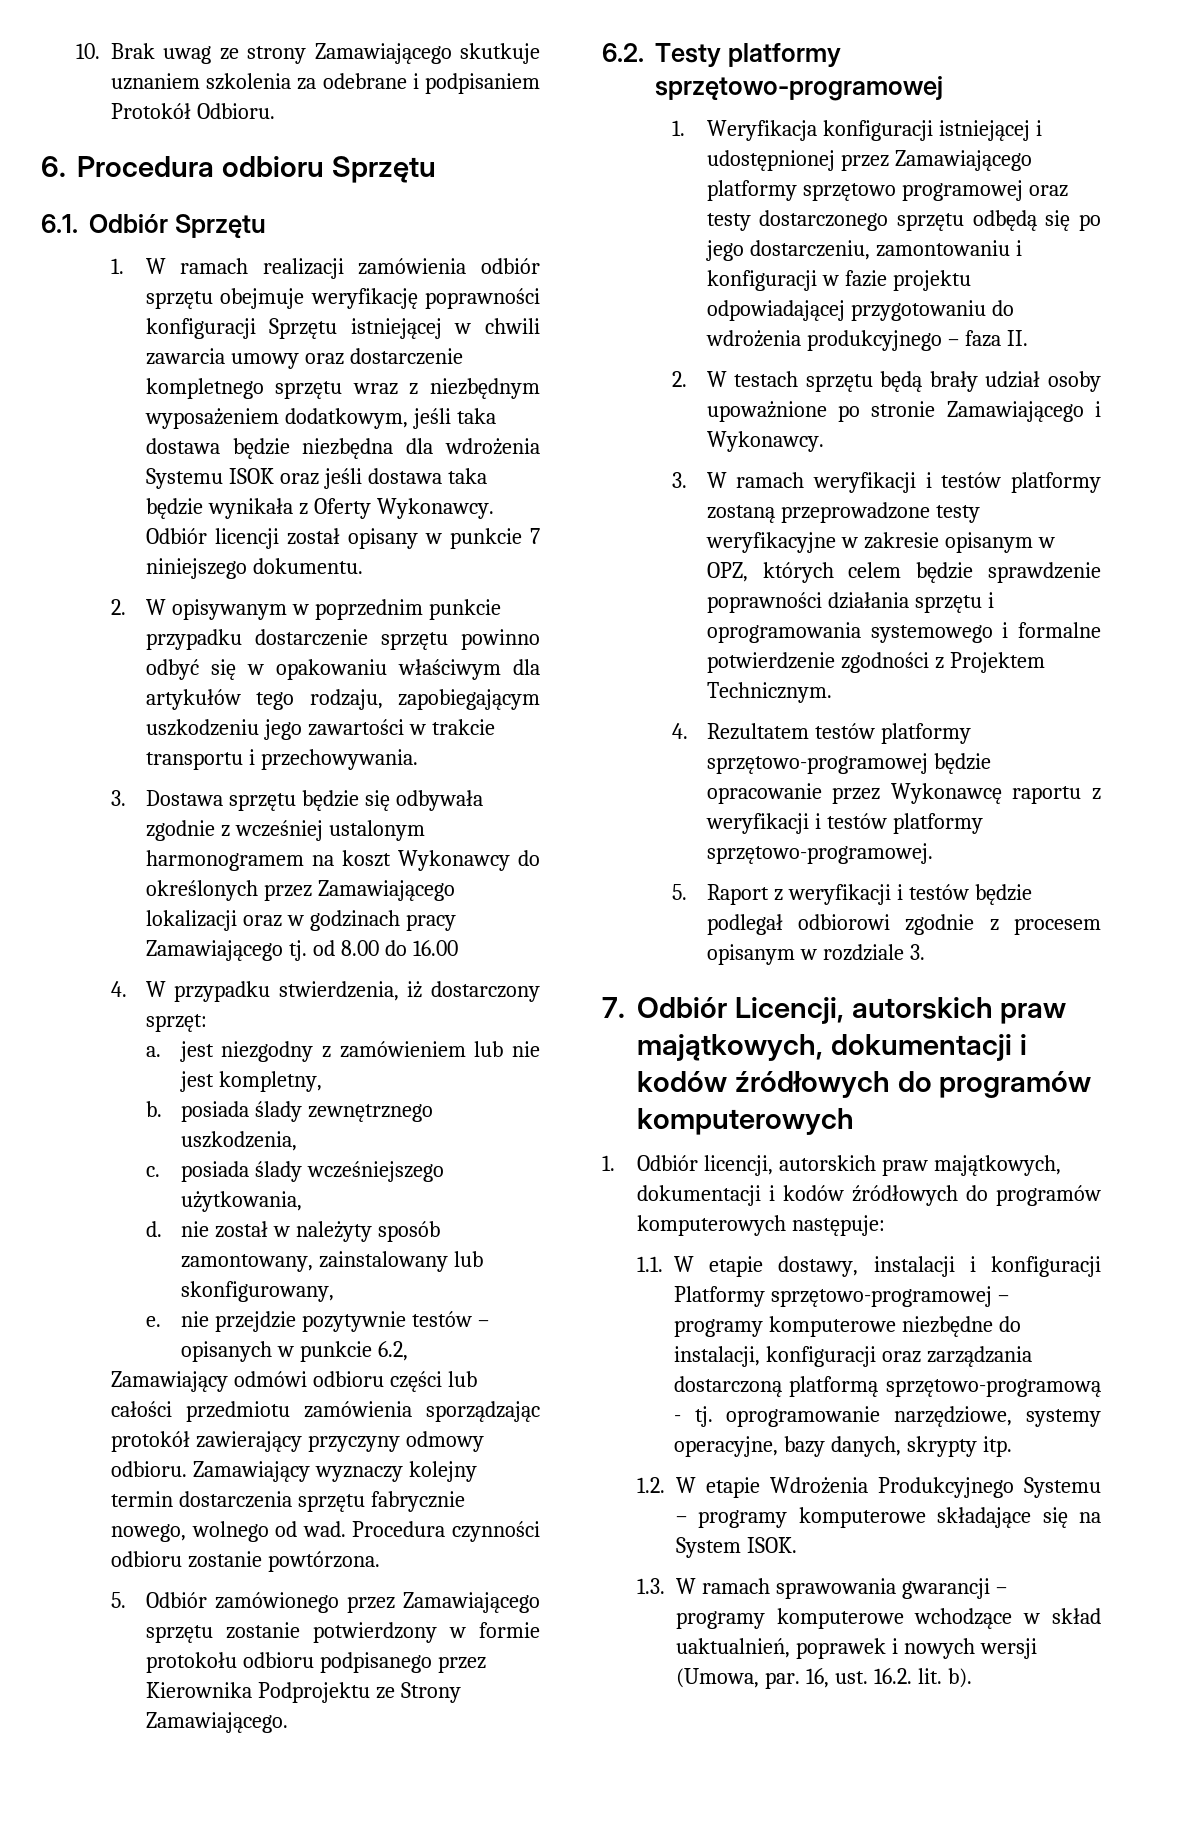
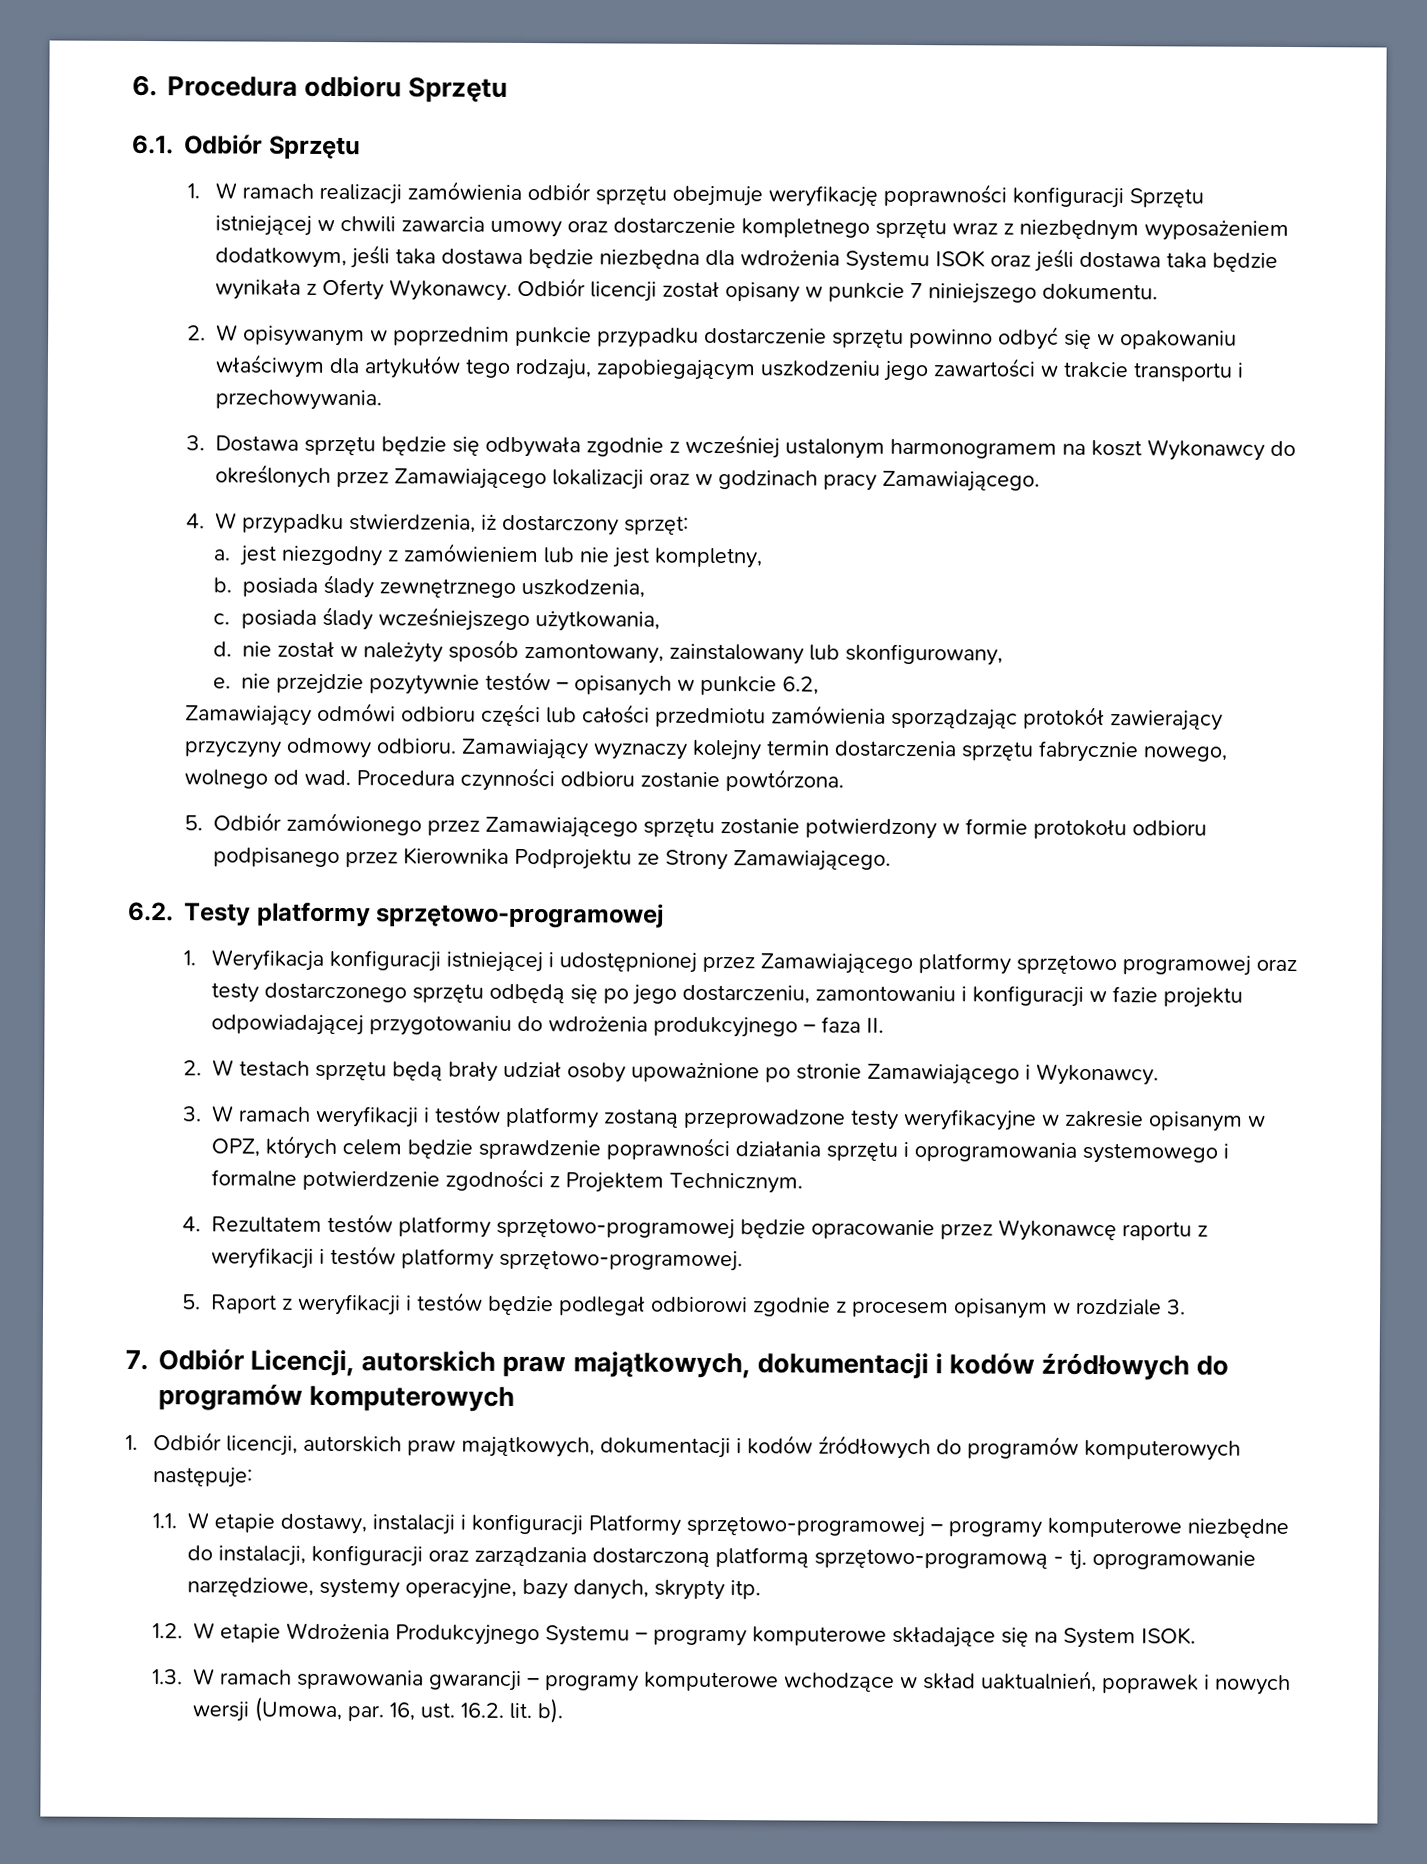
[75,43,540,64] [110,73,540,94] [110,103,275,119] 10. Brak uwag ze strony Zamawiającego skutkuje uznaniem szkolenia za odebrane i podpisaniem Protokół Odbioru. // -> (132, 86) none
[145,940,458,961] Zamawiającego tj. od 8.00 do 16.00 -> [881,470,1040,492] Zamawiającego.

